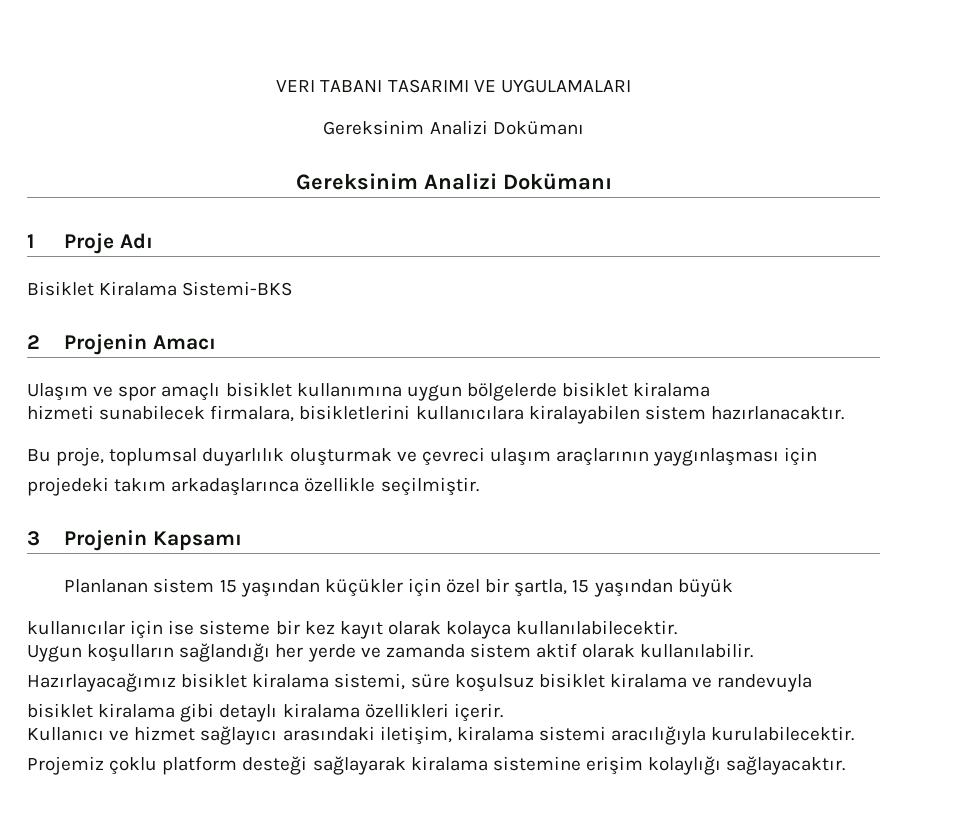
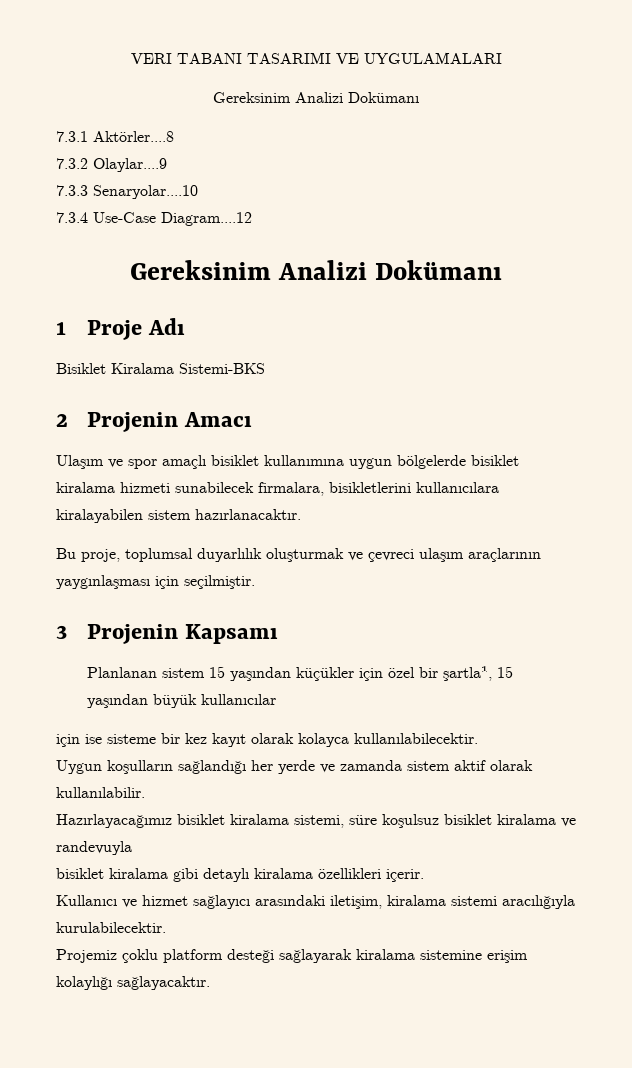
(584, 128) none -> [56,131,174,142] [56,158,167,172] [56,185,198,199] [56,212,252,226] // 7.3.1 Aktörler....8 // 7.3.2 Olaylar....9 // 7.3.3 Senaryolar....10 // 7.3.4 Use-Case Diagram....12
(711, 389) // -> (115, 487) none
[27,477,376,496] // projedeki takım arkadaşlarınca özellikle -> (179, 582) none
[514,579,568,597] şartla, -> [442,666,492,681] şartla¹,
[27,621,125,635] // kullanıcılar -> [200,694,276,705] kullanıcılar //

